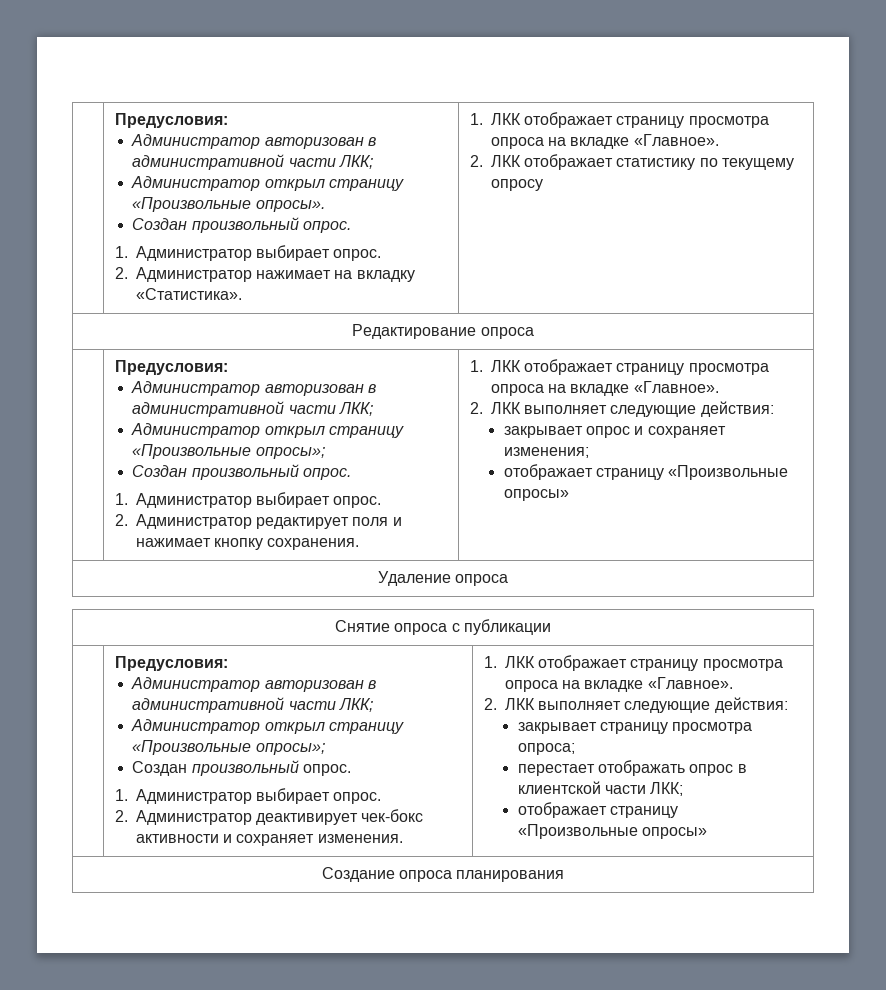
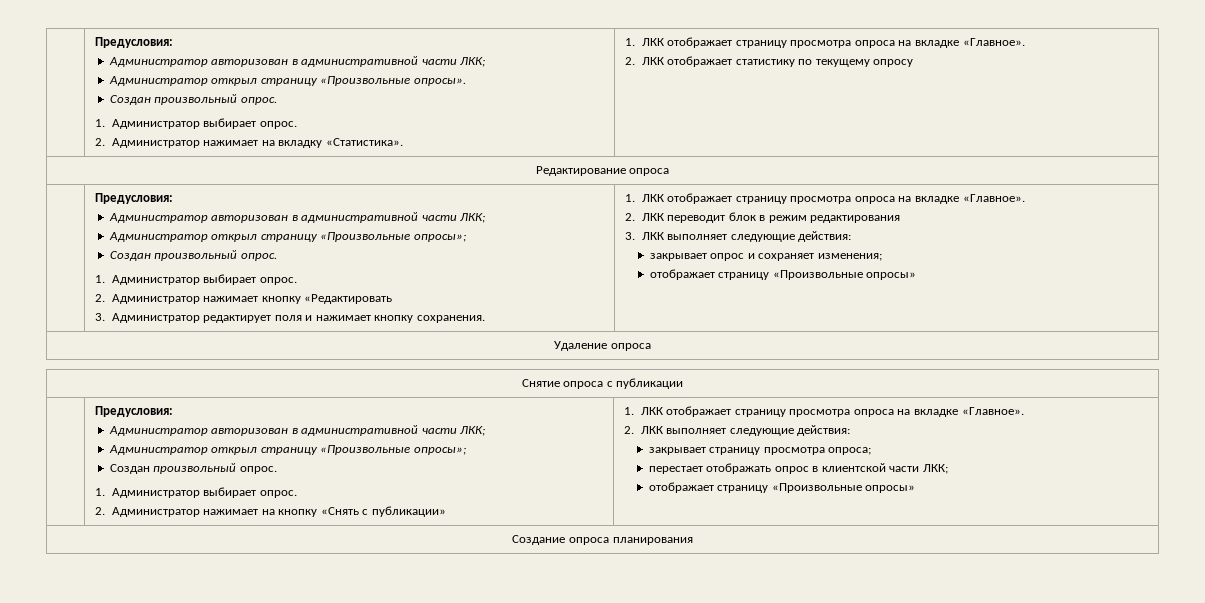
(252, 521) none -> [203,294,393,304] [95,313,200,323] нажимает кнопку «Редактировать // 3. Администратор
(521, 408) none -> [667,212,901,223] [625,232,664,240] переводит блок в режим редактирования // 3. ЛКК
[256,809,424,825] [135,834,403,846] деактивирует чек-бокс активности и сохраняет изменения. -> [203,506,446,517] нажимает на кнопку «Снять с публикации»

